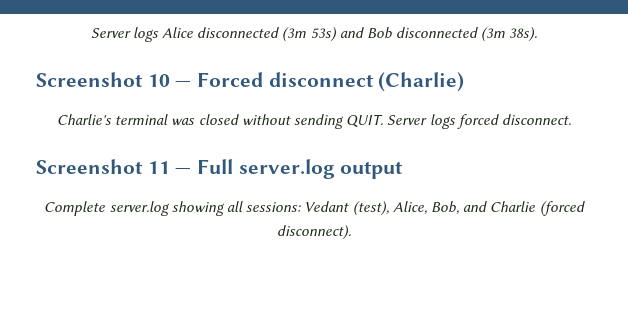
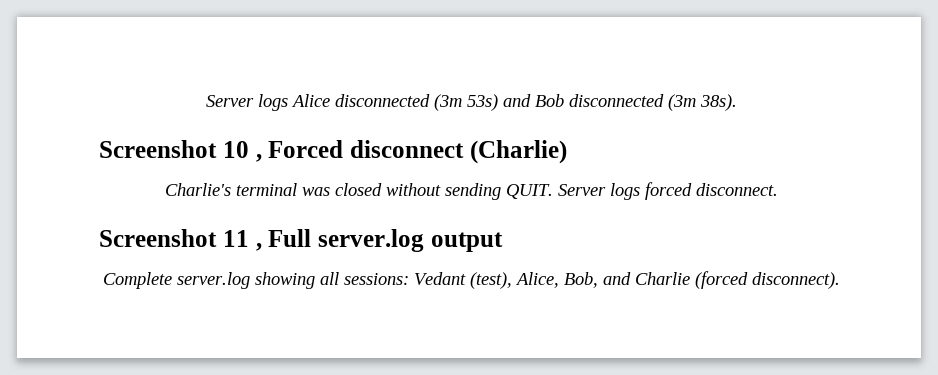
[175,80,192,87] — -> [255,154,262,162] ,
[175,167,192,174] — -> [255,243,262,251] ,

